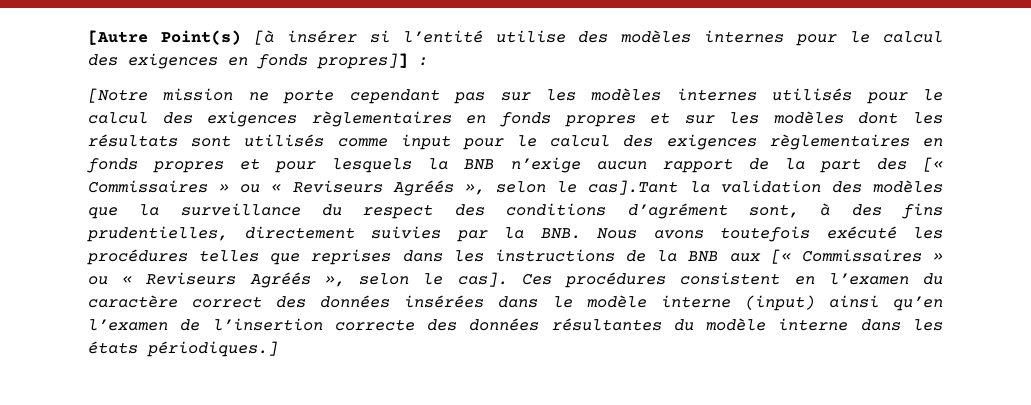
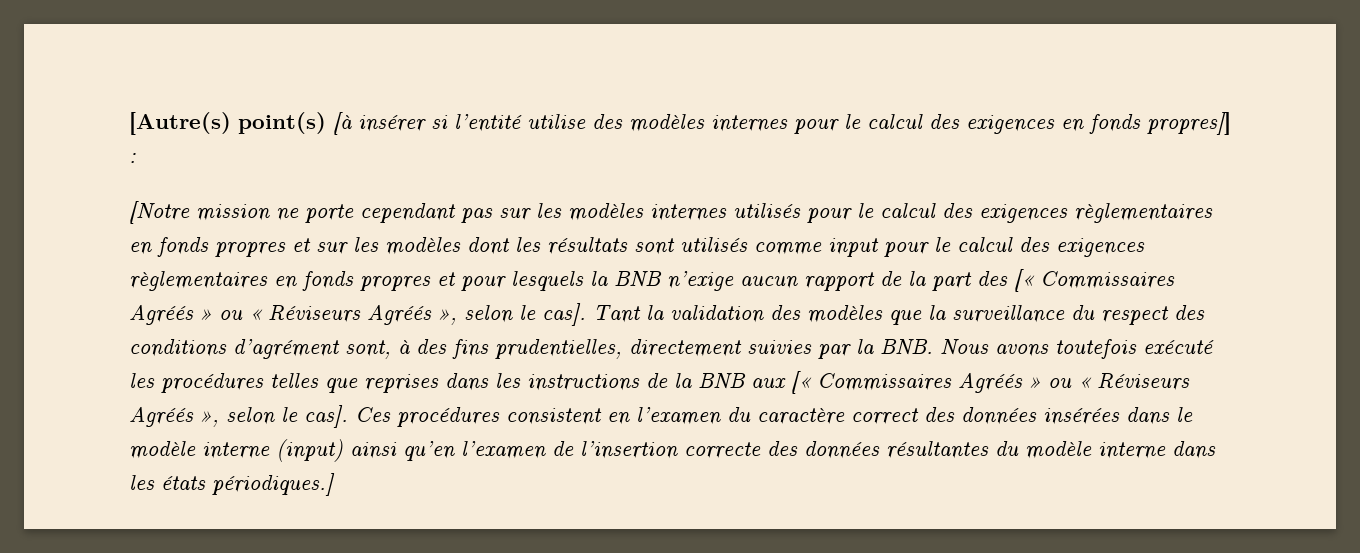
[88,30,241,45] [Autre Point(s) -> [129,112,326,135] [Autre(s) point(s)
[219,180,679,196] » ou « Reviseurs Agréés », selon le cas].Tant -> [129,303,641,326] Agréés » ou « Réviseurs Agréés », selon le cas]. Tant
[933,253,944,261] [88,272,237,285] » ou « Reviseurs -> [958,372,1190,393] Agréés » ou « Réviseurs

